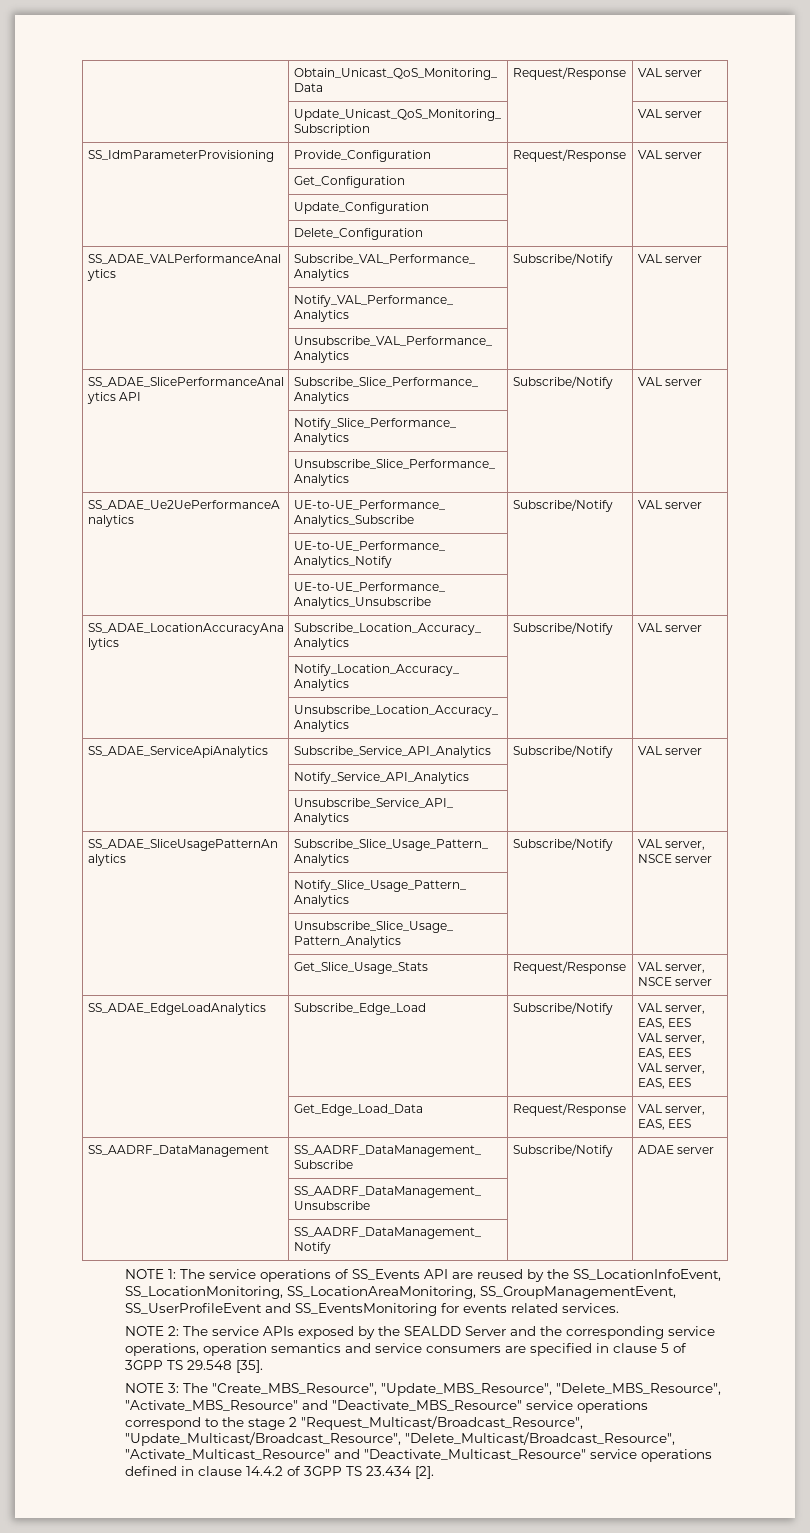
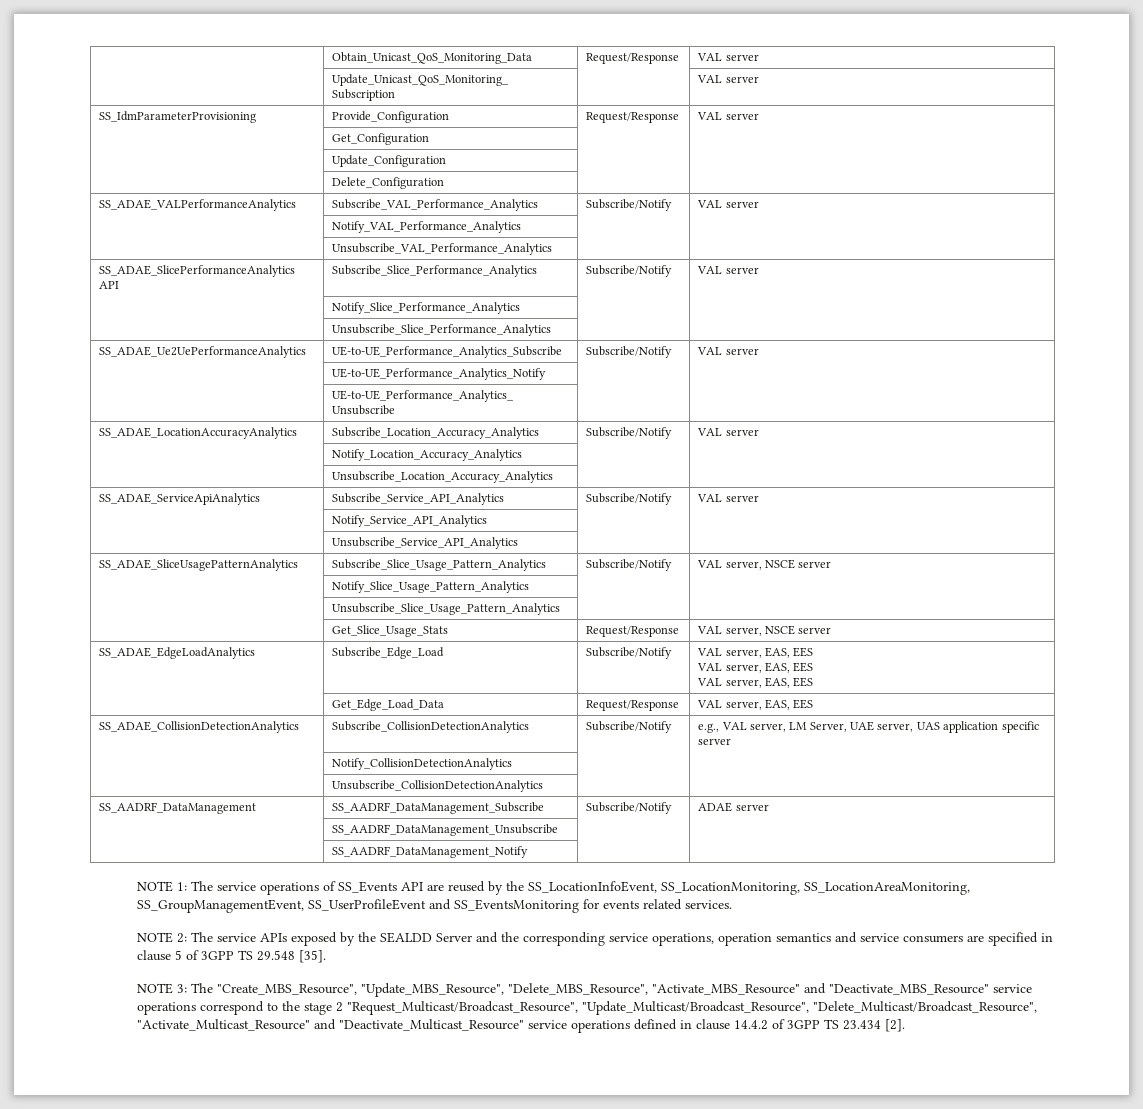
(691, 1123) none -> [99,721,300,733] [332,721,530,733] [586,721,673,733] [698,721,1039,733] [698,738,732,745] [332,758,513,770] [332,780,544,792] // SS_ADAE_CollisionDetectionAnalytics | Subscribe_CollisionDetectionAnalytics | Subscribe/Notify | e.g., VAL server, LM Server, UAE server, UAS application specific server // | Notify_CollisionDetectionAnalytics | | // | Unsubscribe_CollisionDetectionAnalytics | |

